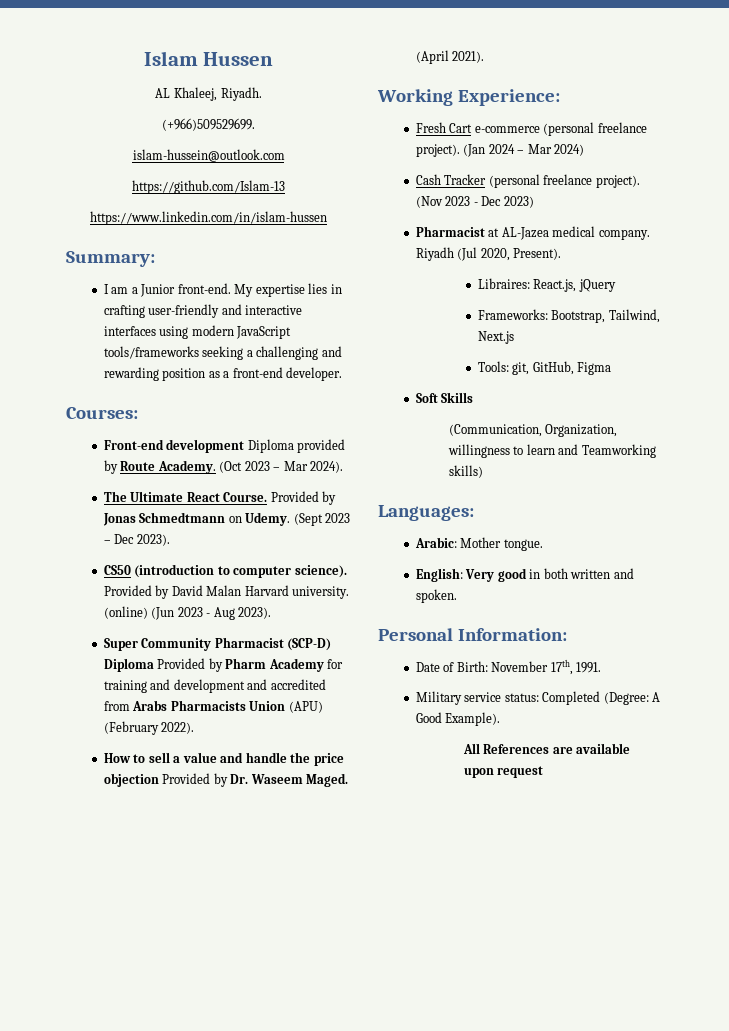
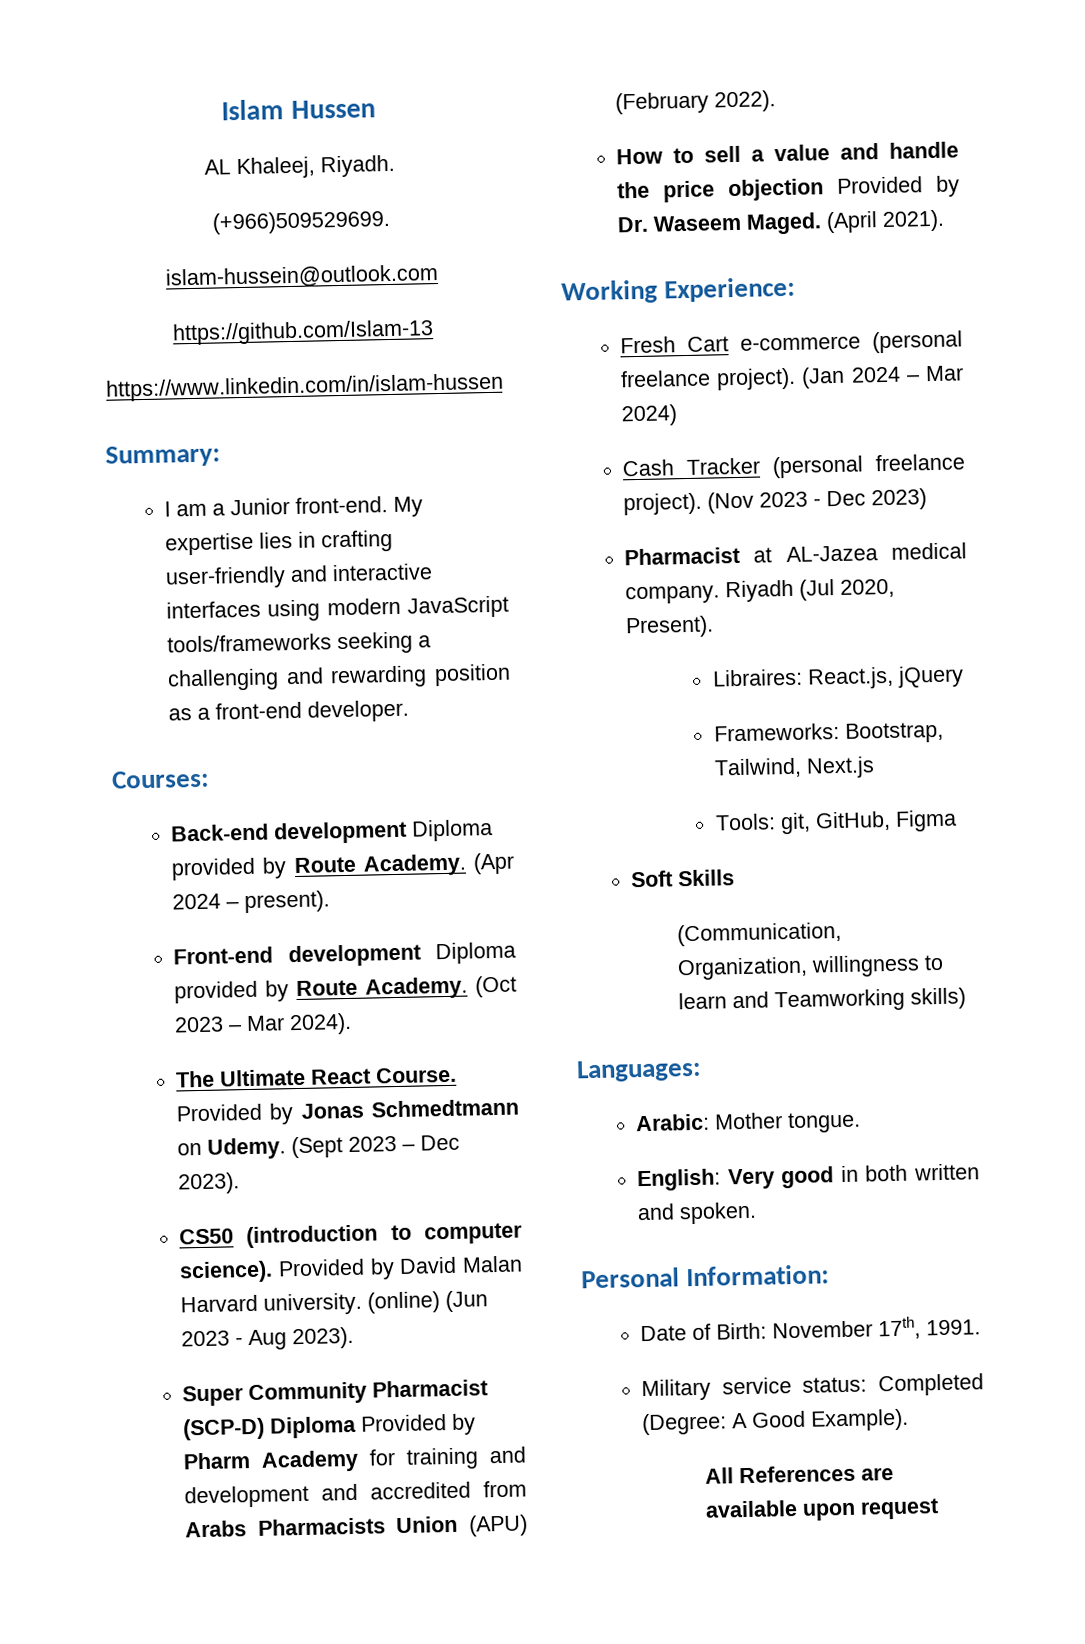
(138, 413) none -> [170,819,494,845] [171,852,515,881] [172,890,331,914] // Back-end development Diploma provided by Route Academy. (Apr 2024 – present).

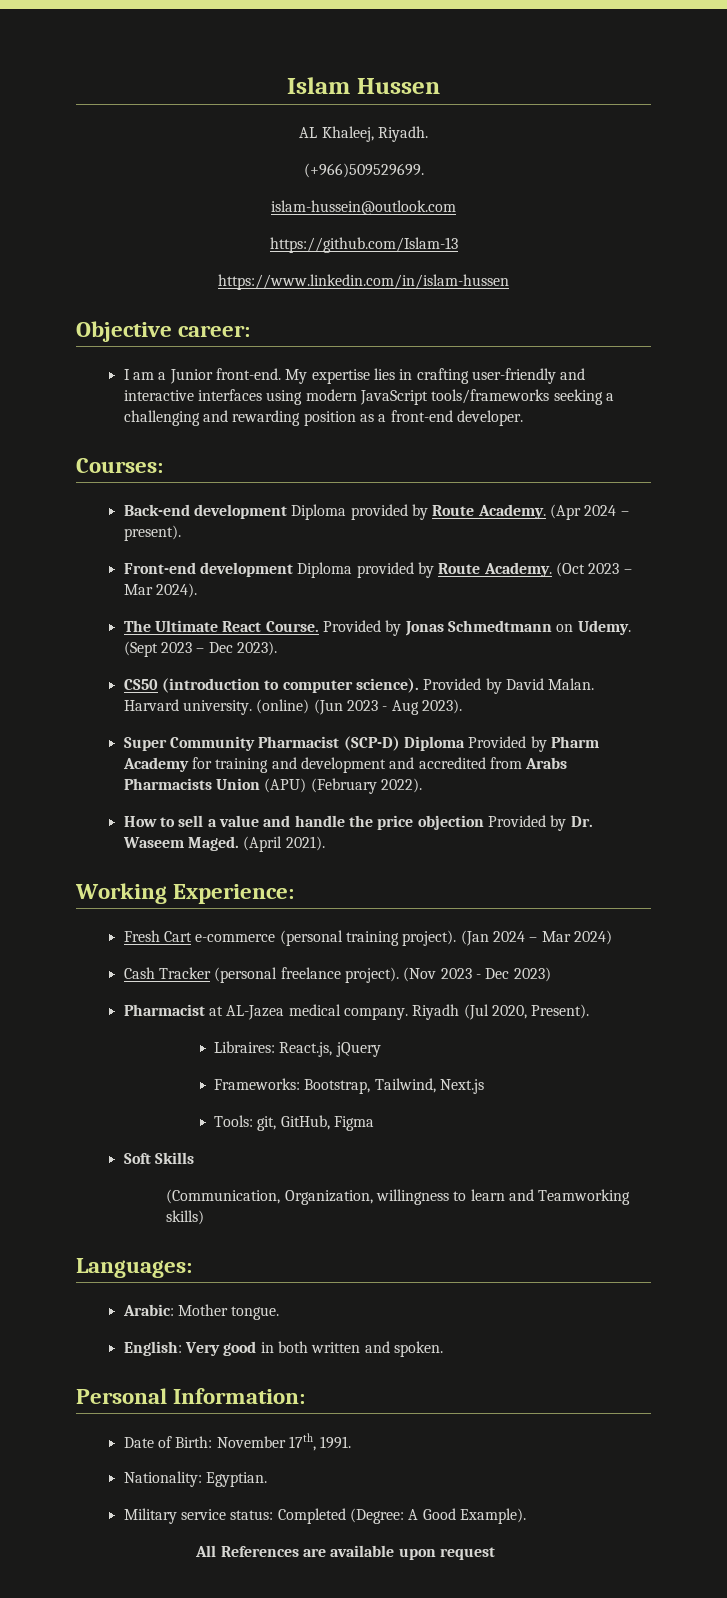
[105,444,220,468] Summary: -> [76,321,251,342] Objective career:
[462,1255,523,1273] Malan -> [548,678,595,690] Malan.
[620,369,712,388] freelance -> [345,931,399,946] training
(982, 1327) none -> [123,1471,268,1487] // Nationality: Egyptian.

